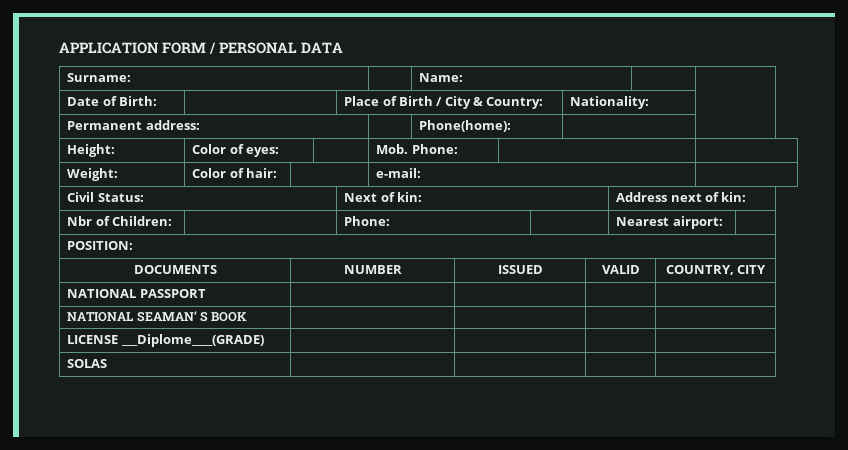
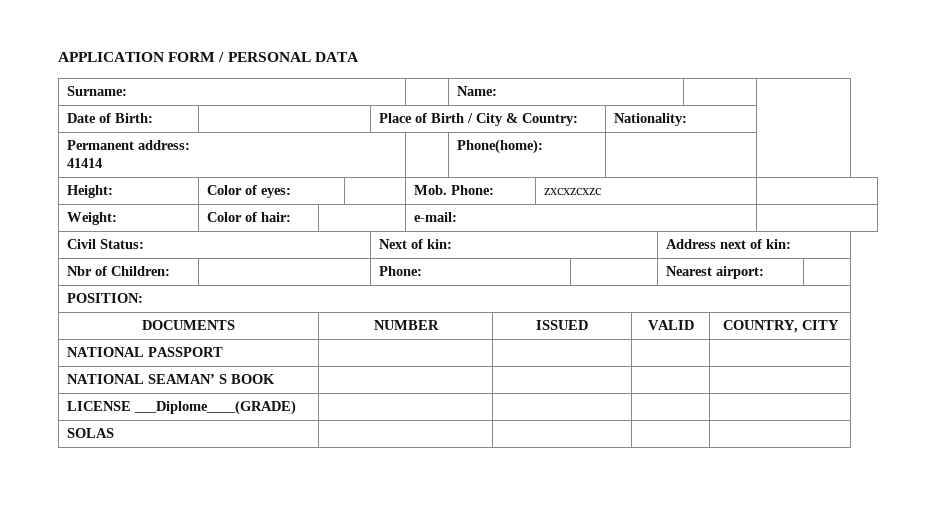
(200, 125) none -> [66,158,102,168] // 41414
(458, 149) none -> [543,188,601,195] zxcxzcxzc

